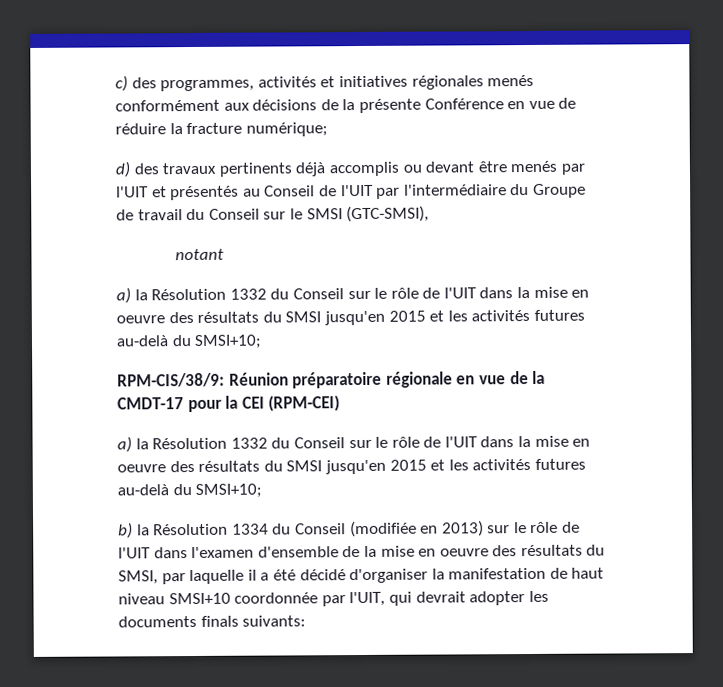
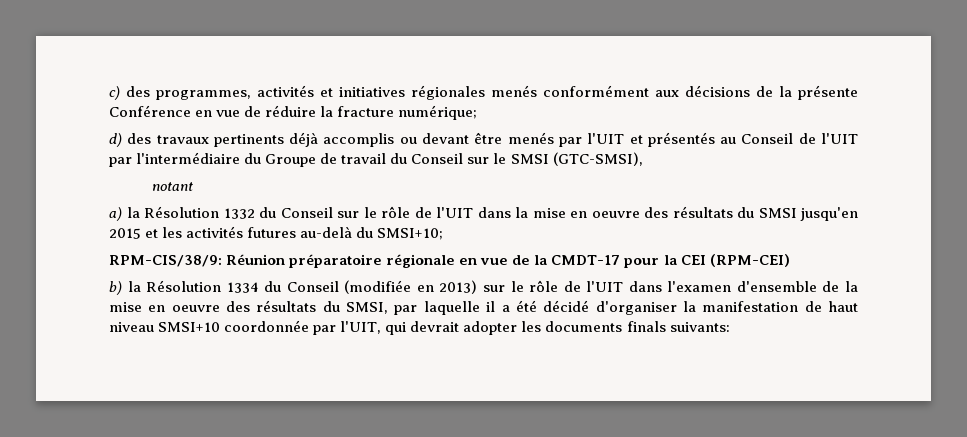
[117,435,591,453] [117,458,586,475] [117,483,263,498] // a) la Résolution 1332 du Conseil sur le rôle de l'UIT dans la mise en oeuvre des résultats du SMSI jusqu'en 2015 et les activités futures au-delà du SMSI+10; -> (790, 260) none

